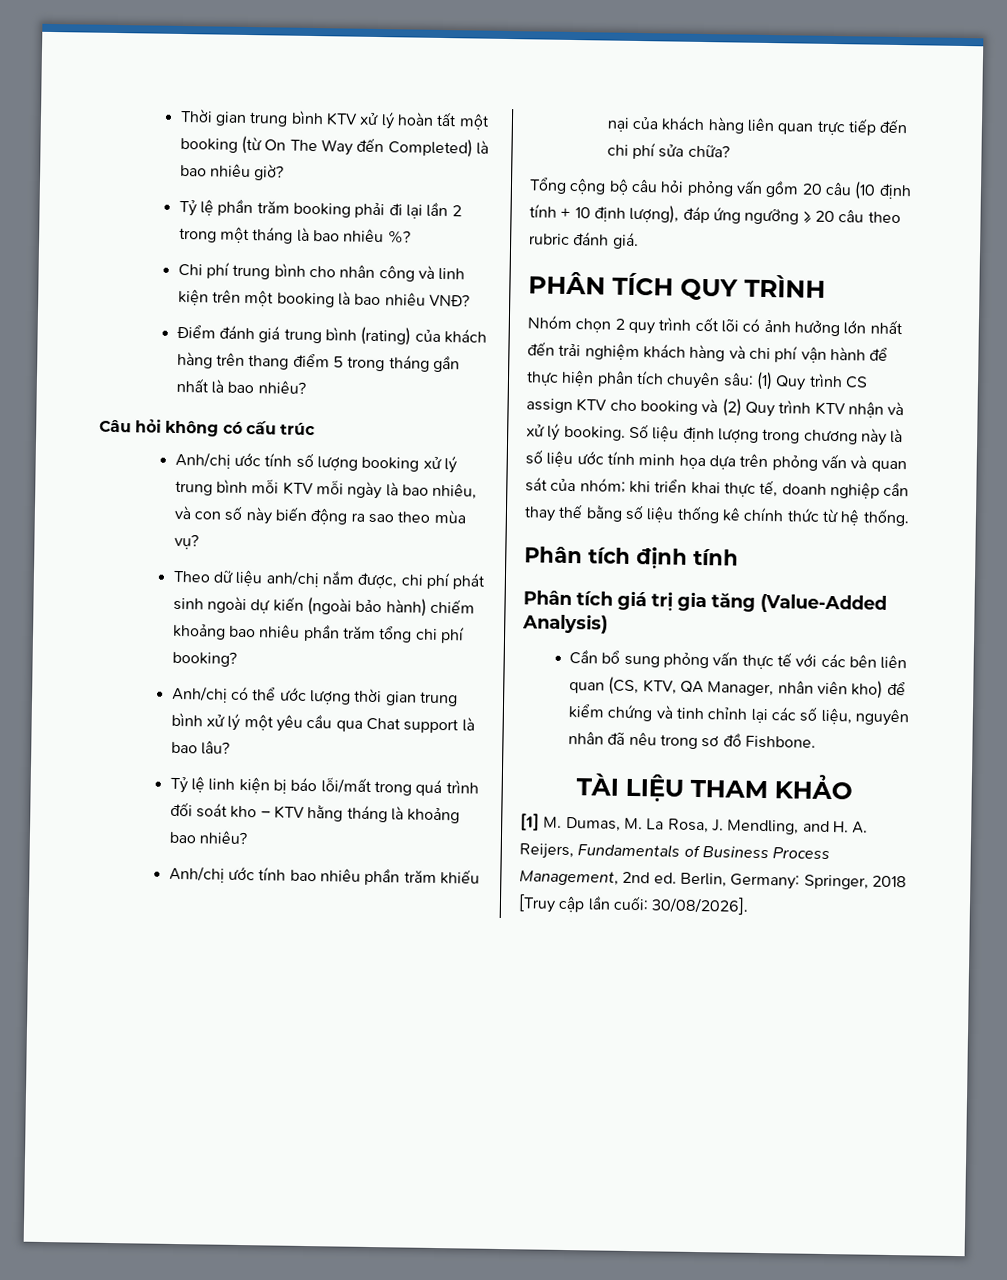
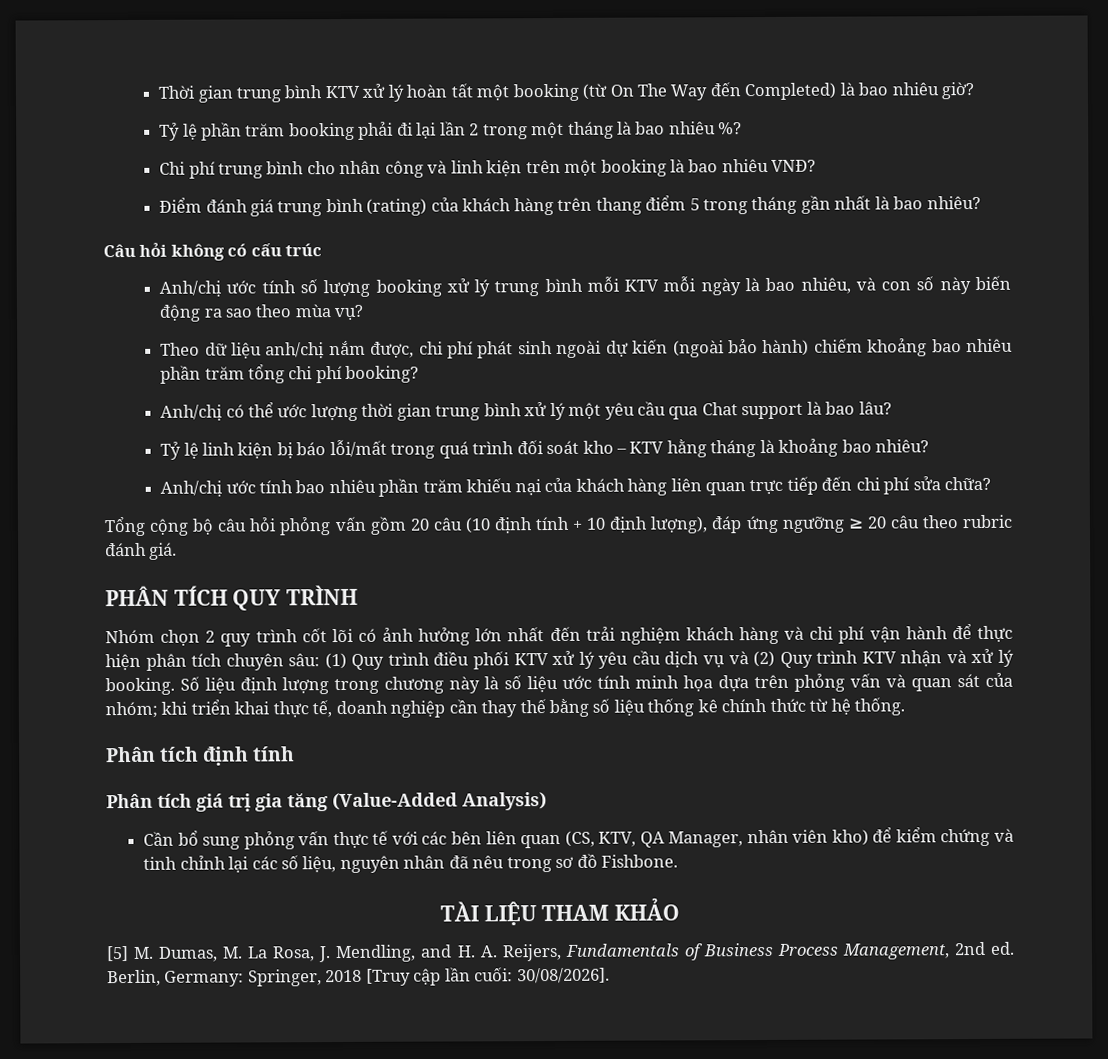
[844,376,868,389] [526,398,698,415] CS assign KTV cho booking -> [433,650,725,670] điều phối KTV xử lý yêu cầu dịch vụ
[520,813,540,831] [1] -> [106,946,129,962] [5]

